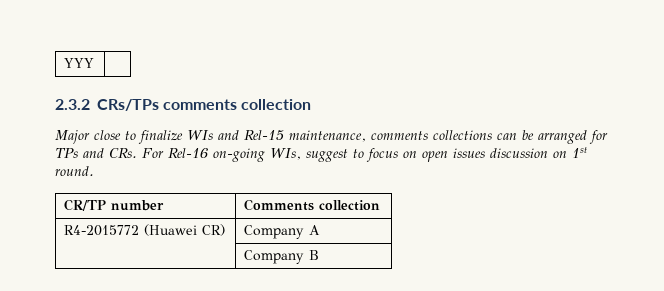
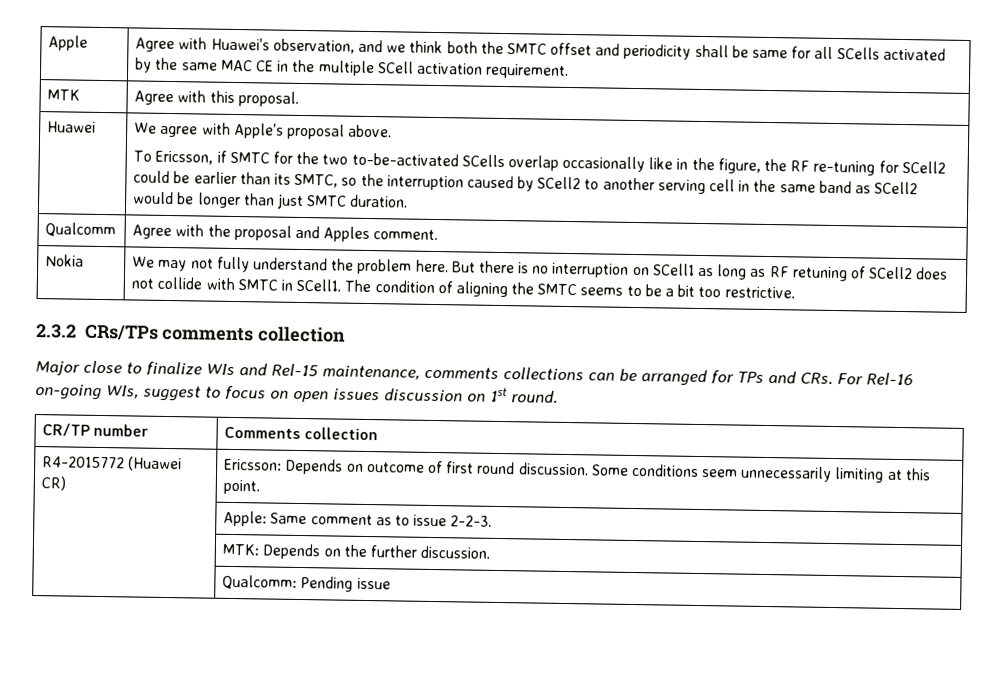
[64,58,95,68] YYY | -> [48,35,89,51] [135,37,946,61] [135,57,570,79] [47,89,81,101] [134,90,299,107] [47,121,97,133] [134,122,393,140] [133,150,946,176] [133,170,919,195] [133,191,409,210] [45,222,117,238] [132,224,439,243] [45,254,85,267] [132,256,949,282] [131,276,795,299] Apple | Agree with Huawei’s observation, and we think both the SMTC offset and periodicity shall be same for all SCells activated by the same MAC CE in the multiple SCell activation requirement. // MTK | Agree with this proposal. // Huawei | We agree with Apple’s proposal above. // To Ericsson, if SMTC for the two to-be-activated SCells overlap occasionally like in the figure, the RF re-tuning for SCell2 could be earlier than its SMTC, so the interruption caused by SCell2 to another serving cell in the same band as SCell2 would be longer than just SMTC duration. // Qualcomm | Agree with the proposal and Apples comment. // Nokia | We may not fully understand the problem here. But there is no interruption on SCell1 as long as RF retuning of SCell2 does not collide with SMTC in SCell1. The condition of aligning the SMTC seems to be a bit too restrictive.
[244,225,321,239] [244,250,320,264] Company A // | Company B -> [224,458,931,483] [223,479,261,495] [223,510,493,527] [222,543,491,560] [222,574,391,592] Ericsson: Depends on outcome of first round discussion. Some conditions seem unnecessarily limiting at this point. // | Apple: Same comment as to issue 2-2-3. // | MTK: Depends on the further discussion. // | Qualcomm: Pending issue

